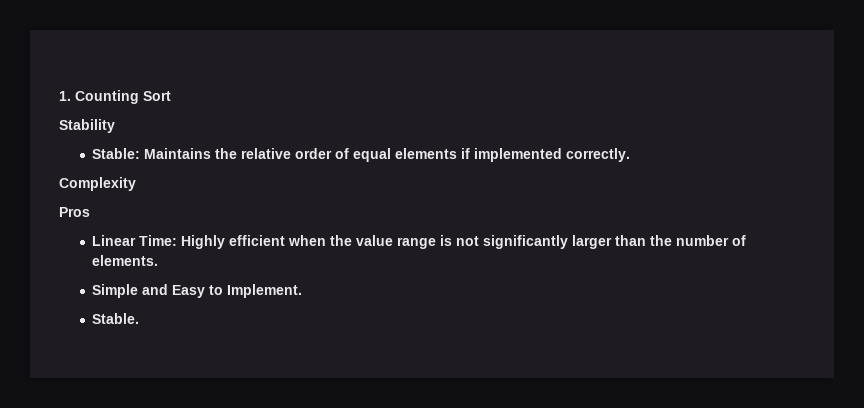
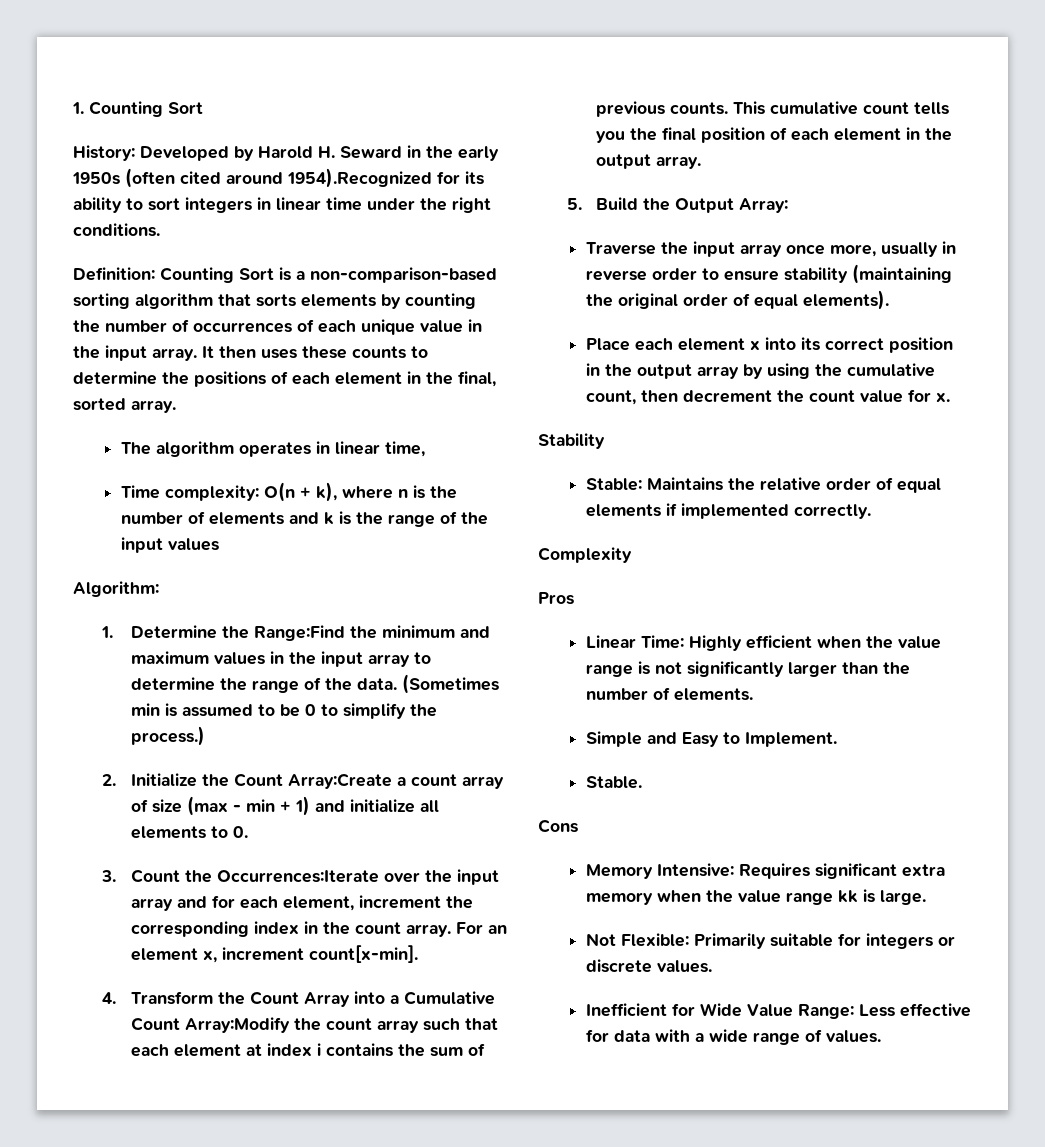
(171, 96) none -> [73,145,499,161] [72,168,484,188] [73,197,491,213] [73,223,160,237] [73,267,497,283] [73,293,476,309] [73,319,482,335] [73,345,428,361] [73,371,496,387] [73,398,176,413] [121,441,426,457] [121,482,458,502] [121,511,489,527] [121,537,220,553] [73,581,159,597] [100,625,490,641] [130,651,431,667] [130,674,499,694] [130,703,437,719] [130,726,205,746] [101,773,504,789] [130,796,439,816] [130,826,248,839] [100,869,499,885] [130,895,473,911] [130,921,507,937] [130,945,418,963] [101,991,495,1007] [130,1017,498,1033] [130,1043,485,1057] [595,101,949,117] [595,127,952,143] [595,154,701,169] [566,197,788,213] [586,241,957,257] [586,264,953,284] [586,290,890,310] [586,337,954,353] [586,363,936,379] [586,389,951,405] // History: Developed by Harold H. Seward in the early 1950s (often cited around 1954).Recognized for its ability to sort integers in linear time under the right conditions. // Definition: Counting Sort is a non-comparison-based sorting algorithm that sorts elements by counting the number of occurrences of each unique value in the input array. It then uses these counts to determine the positions of each element in the final, sorted array. // The algorithm operates in linear time, // Time complexity: O(n + k), where n is the number of elements and k is the range of the input values // Algorithm: // 1. Determine the Range:Find the minimum and maximum values in the input array to determine the range of the data. (Sometimes min is assumed to be 0 to simplify the process.) // 2. Initialize the Count Array:Create a count array of size (max - min + 1) and initialize all elements to 0. // 3. Count the Occurrences:Iterate over the input array and for each element, increment the corresponding index in the count array. For an element x, increment count[x-min]. // 4. Transform the Count Array into a Cumulative Count Array:Modify the count array such that each element at index i contains the sum of previous counts. This cumulative count tells you the final position of each element in the output array. // 5. Build the Output Array: // Traverse the input array once more, usually in reverse order to ensure stability (maintaining the original order of equal elements). // Place each element x into its correct position in the output array by using the cumulative count, then decrement the count value for x.
(140, 318) none -> [538,819,578,833] [586,863,946,879] [586,889,927,905] [586,933,956,949] [586,959,713,973] [586,1003,972,1019] [586,1029,882,1045] // Cons // Memory Intensive: Requires significant extra memory when the value range kk is large. // Not Flexible: Primarily suitable for integers or discrete values. // Inefficient for Wide Value Range: Less effective for data with a wide range of values.

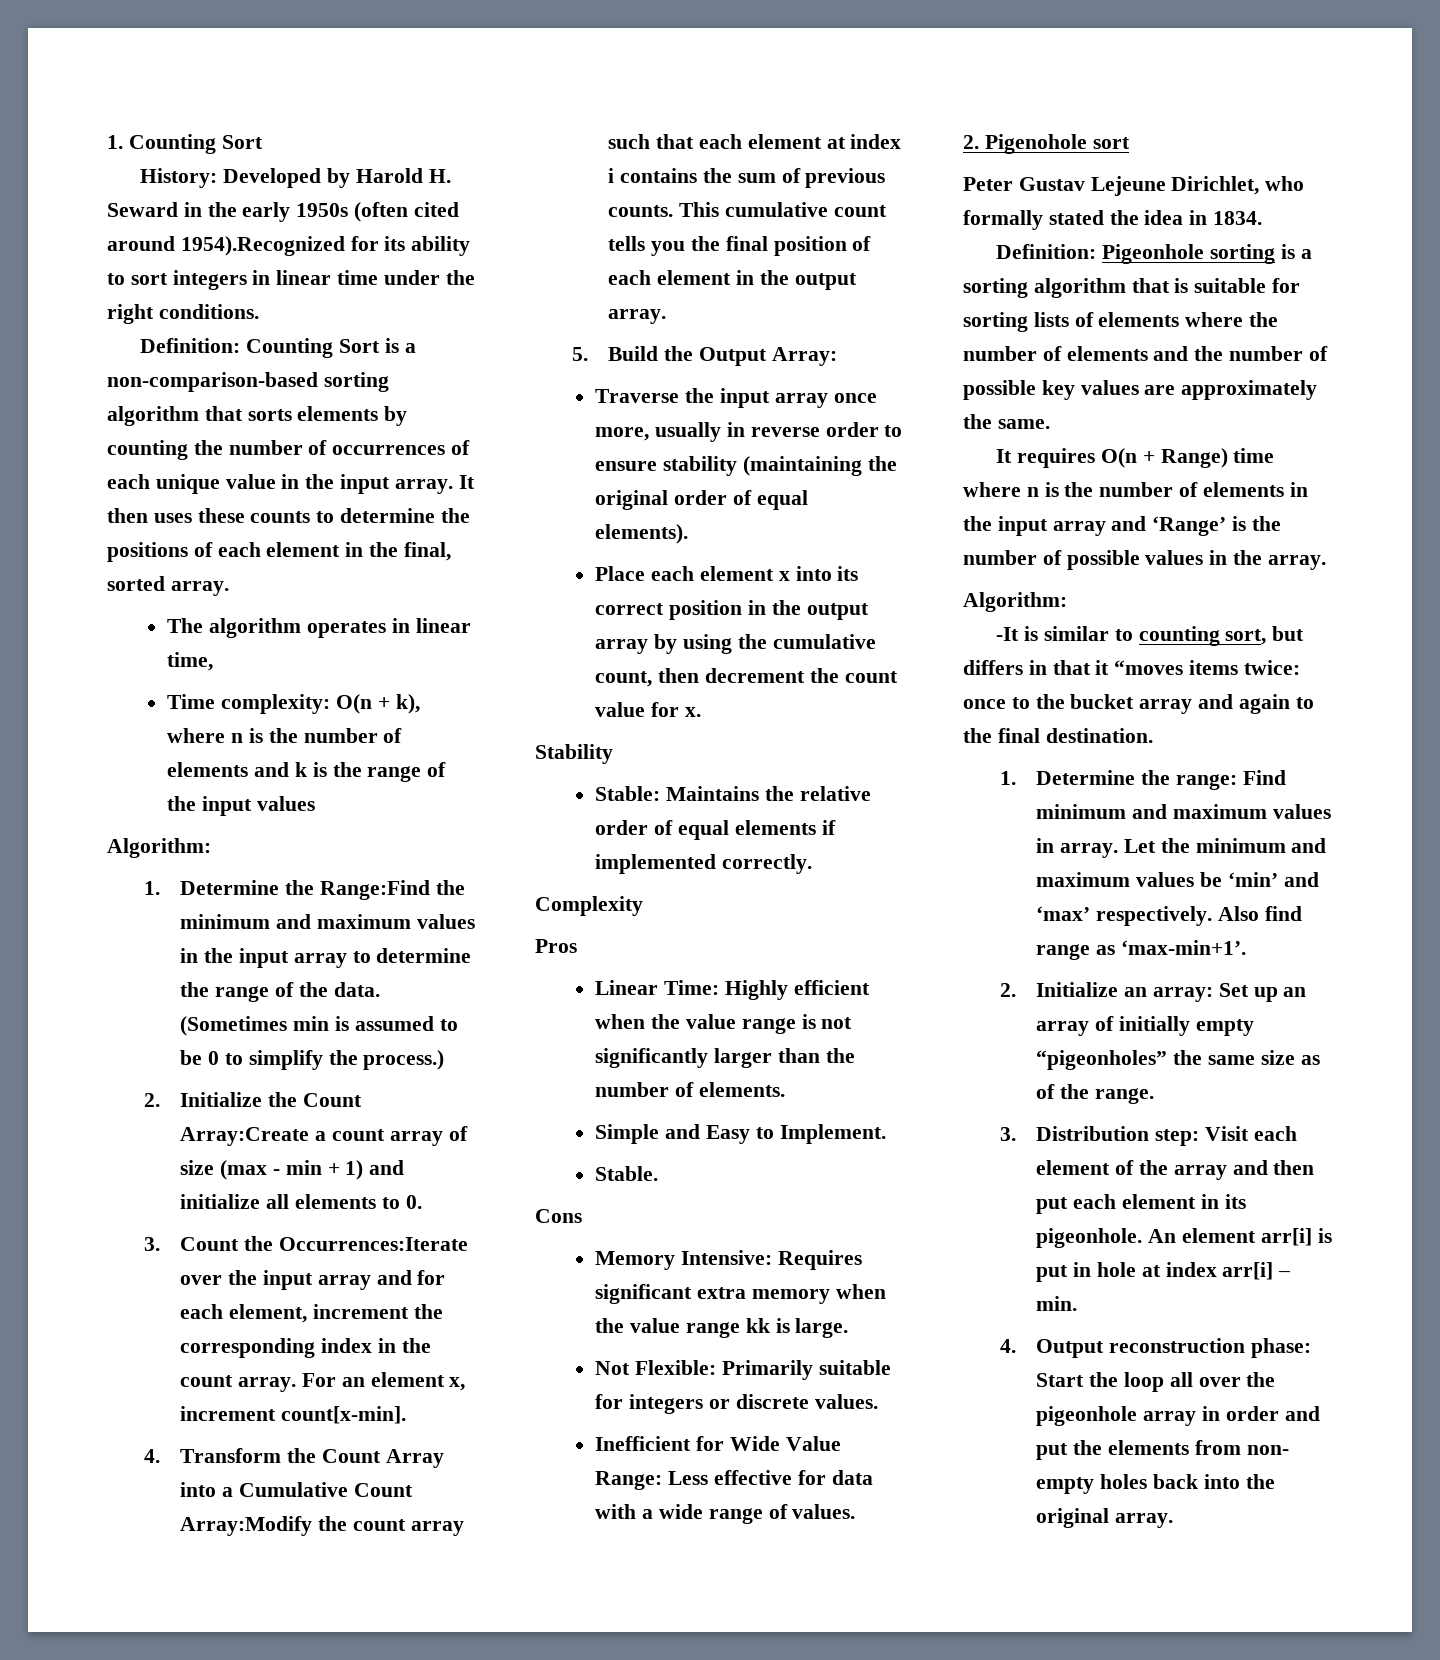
(882, 1036) none -> [963,134,1130,154] [963,176,1305,196] [963,210,1263,230] [996,244,1312,264] [963,278,1301,298] [963,312,1279,332] [963,346,1328,361] [963,380,1318,400] [963,414,1050,429] [996,448,1275,468] [963,482,1308,497] [963,516,1281,536] [963,550,1326,570] [963,592,1067,612] [996,626,1305,646] [963,660,1300,675] [963,694,1314,714] [963,728,1153,743] [999,770,1286,790] [1036,804,1331,819] [1036,838,1327,858] [1036,872,1319,887] [1036,906,1302,926] [1036,940,1246,960] [999,982,1307,1002] [1036,1016,1254,1036] [1036,1050,1320,1070] [1036,1084,1154,1104] [999,1126,1297,1146] [1036,1160,1315,1180] [1036,1194,1246,1214] [1036,1228,1332,1248] [1036,1262,1291,1282] [1036,1296,1078,1311] [999,1338,1311,1358] [1036,1372,1276,1392] [1036,1406,1320,1426] [1036,1440,1289,1460] [1036,1474,1275,1494] [1036,1508,1174,1528] // 2. Pigenohole sort // Peter Gustav Lejeune Dirichlet, who formally stated the idea in 1834. // Definition: Pigeonhole sorting is a sorting algorithm that is suitable for sorting lists of elements where the number of elements and the number of possible key values are approximately the same. // It requires O(n + Range) time where n is the number of elements in the input array and ‘Range’ is the number of possible values in the array. // Algorithm: // -It is similar to counting sort, but differs in that it “moves items twice: once to the bucket array and again to the final destination. // 1. Determine the range: Find minimum and maximum values in array. Let the minimum and maximum values be ‘min’ and ‘max’ respectively. Also find range as ‘max-min+1’. // 2. Initialize an array: Set up an array of initially empty “pigeonholes” the same size as of the range. // 3. Distribution step: Visit each element of the array and then put each element in its pigeonhole. An element arr[i] is put in hole at index arr[i] – min. // 4. Output reconstruction phase: Start the loop all over the pigeonhole array in order and put the elements from non- empty holes back into the original array.

